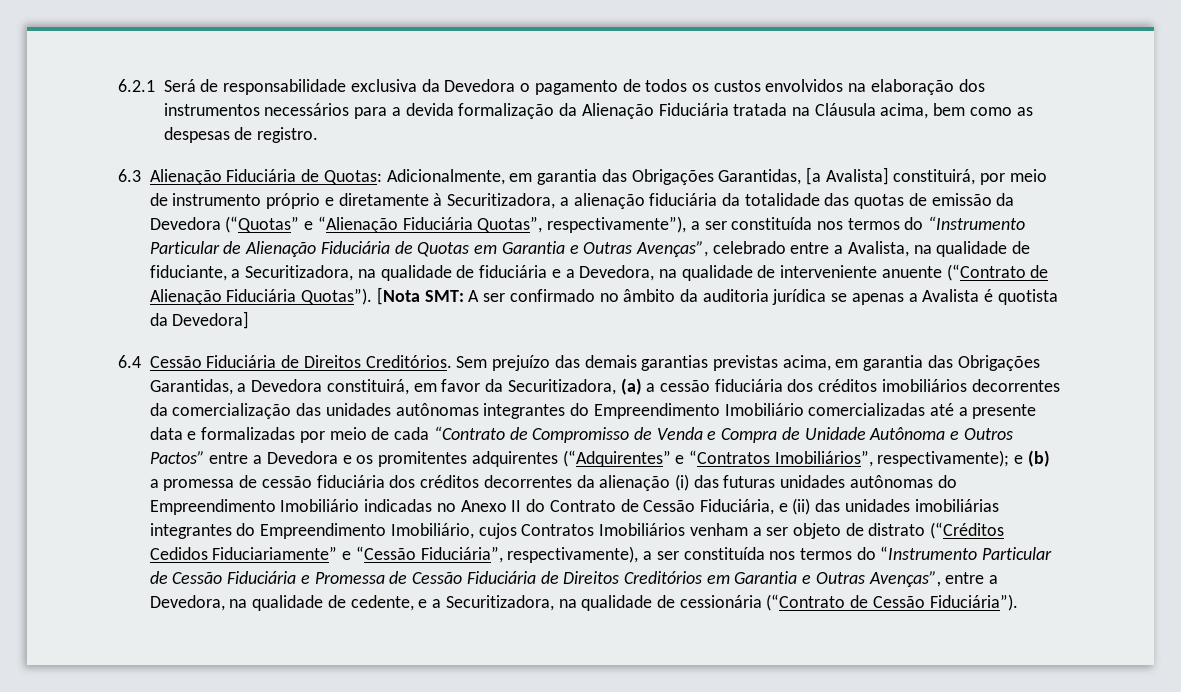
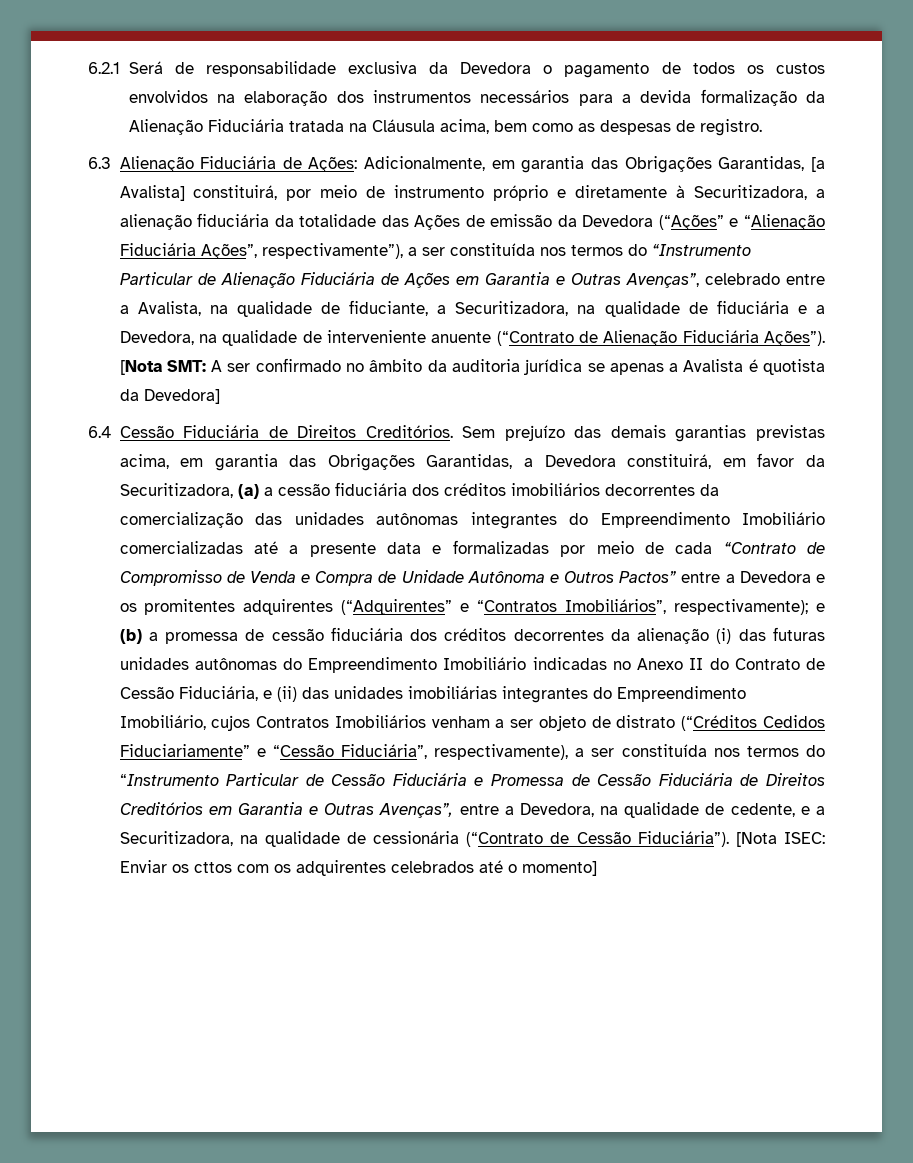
[323,170,382,185] Quotas: -> [308,156,358,172] Ações:
[854,194,905,209] quotas -> [414,214,461,230] Ações
[225,216,300,233] (“Quotas” -> [658,214,724,230] (“Ações”
[477,216,543,233] Quotas”, -> [200,243,257,259] Ações”,
[417,242,470,257] Quotas -> [403,272,450,288] Ações
[301,288,373,305] Quotas”). -> [764,330,826,346] Ações”).
(1018, 602) none -> [735,832,825,847] [119,860,597,876] [Nota ISEC: Enviar os cttos com os adquirentes celebrados até o momento]

